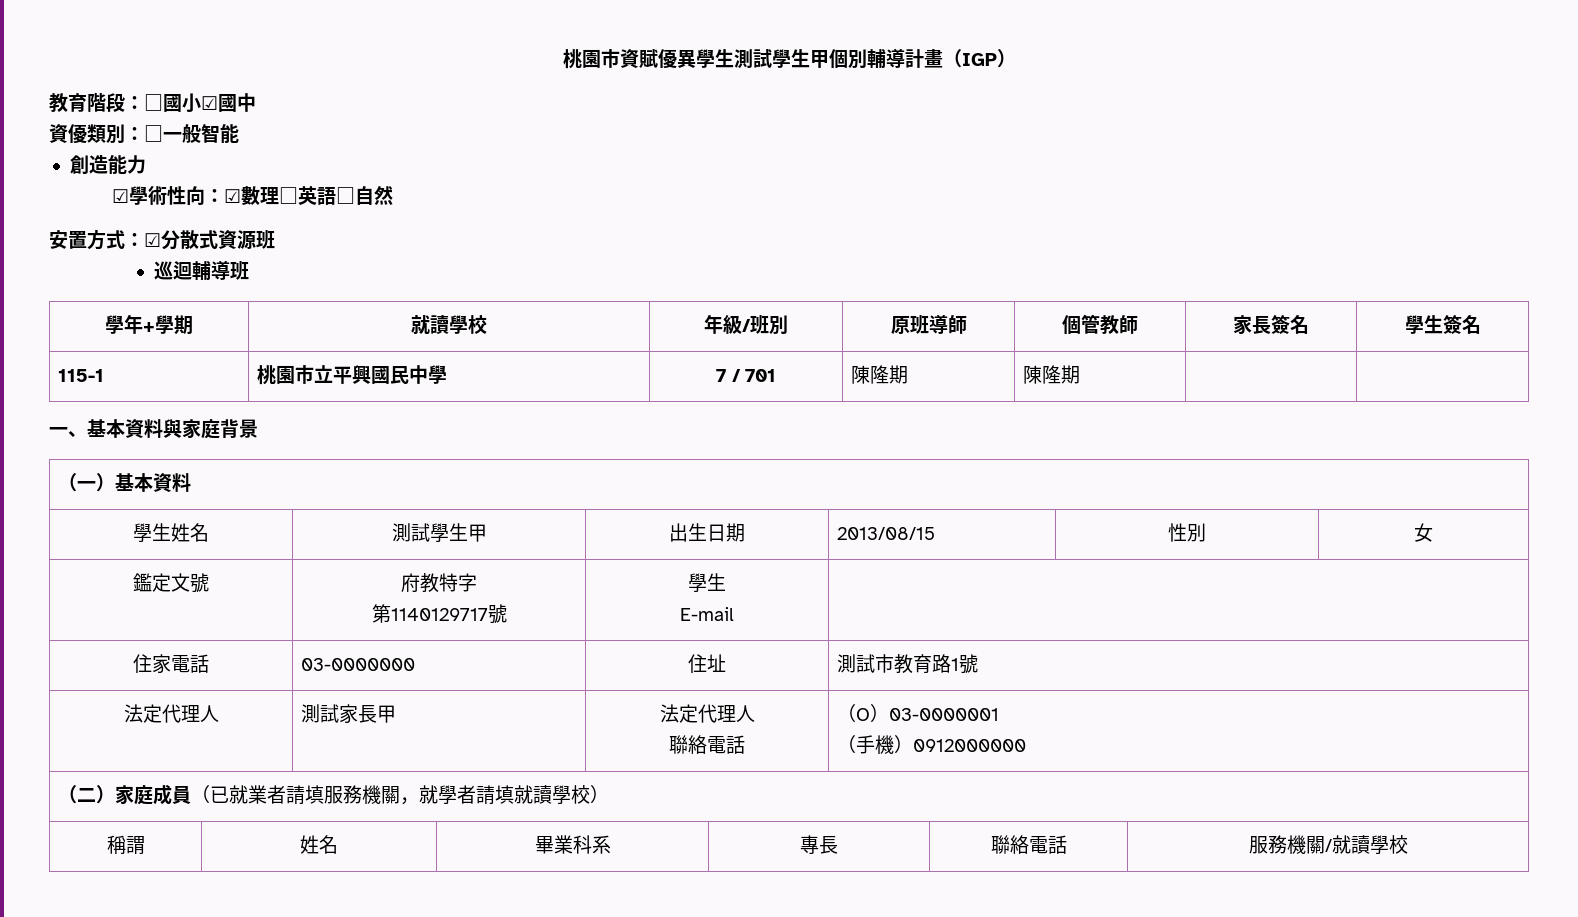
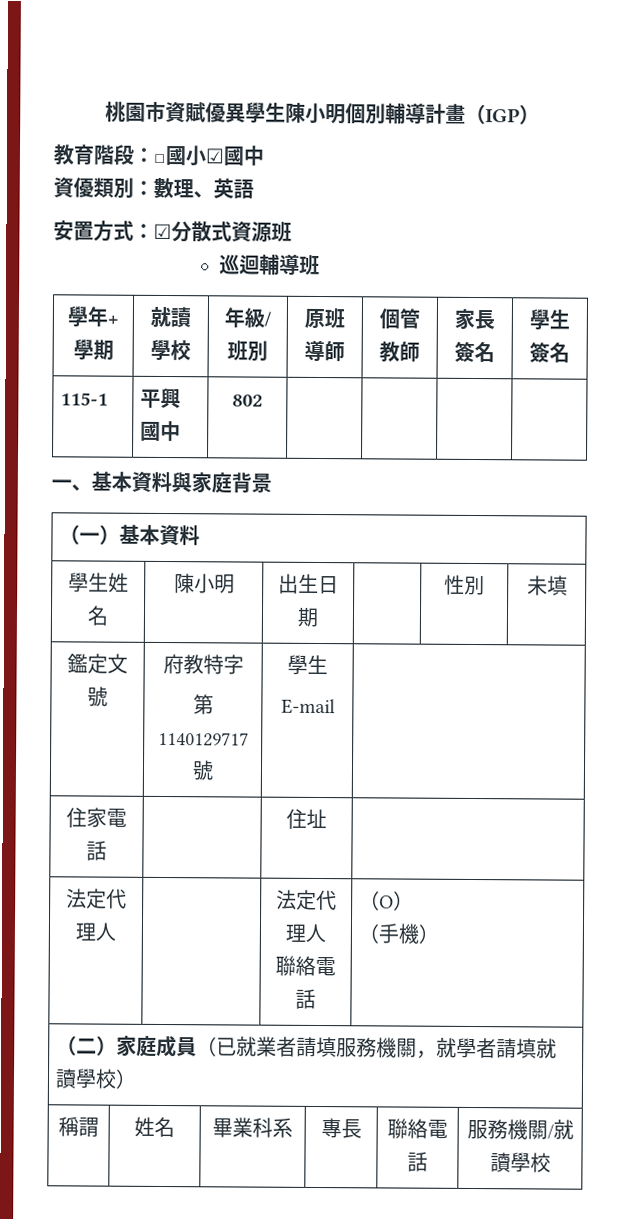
[733,49,829,69] 測試學生甲 -> [284,102,346,125] 陳小明
[144,124,239,143] [69,155,146,174] [112,185,299,205] □一般智能 // 創造能力 // ☑學術性向：☑數理□ -> [153,177,214,199] 數理、
[336,185,394,205] □自然 -> (254, 188) none
[256,365,447,385] [716,369,776,382] [850,365,908,384] [1022,365,1080,384] 桃園市立平興國民中學 | 7 / 701 | 陳隆期 | 陳隆期 -> [140,387,182,409] [140,420,182,442] [231,394,263,407] 平興國中 | 802 | |
[391,523,487,542] 測試學生甲 -> [173,573,235,594] 陳小明
[836,527,935,540] 2013/08/15 -> (319, 617) none
[1414,523,1433,542] 女 -> [526,575,568,596] 未填
[300,658,415,671] 03-0000000 -> (107, 850) none
[836,654,978,674] 測試市教育路1號 -> (327, 818) none
[300,704,396,724] 測試家長甲 -> (116, 931) none
[888,708,999,721] 03-0000001 -> (415, 900) none
[912,739,1026,752] 0912000000 -> (440, 933) none

